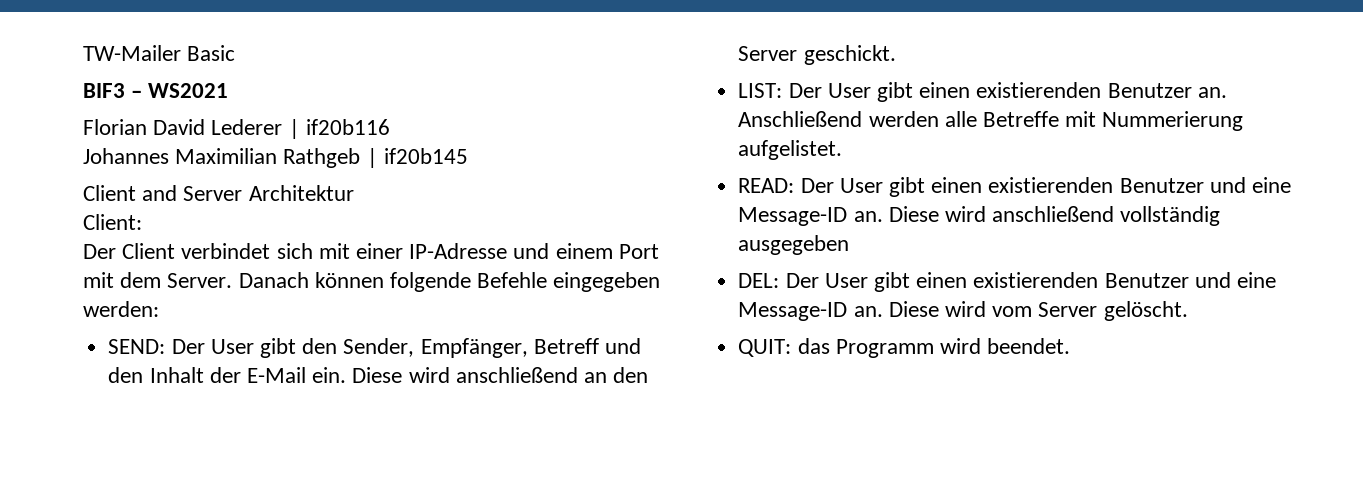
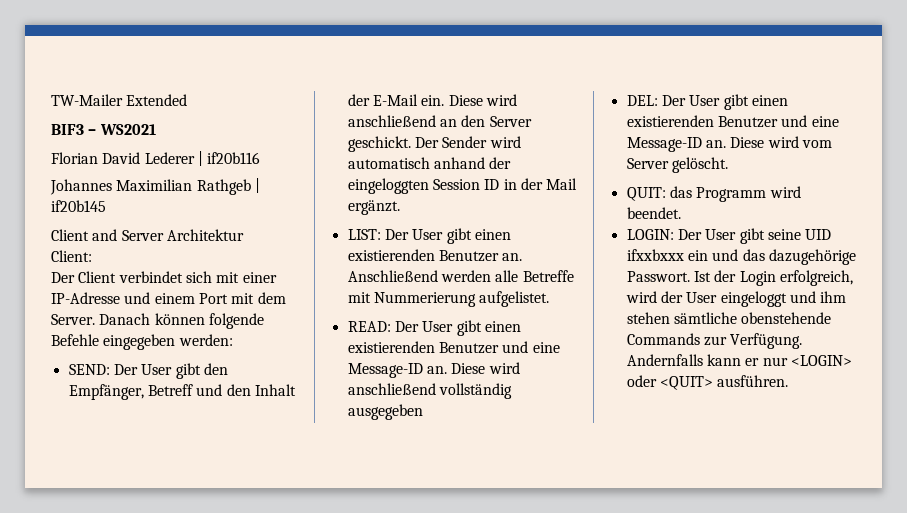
[187,45,236,61] Basic -> [126,94,188,106] Extended
[343,338,415,357] Sender, -> (228, 369) none
(896, 55) none -> [414,136,521,148] [347,157,512,169] [347,178,578,194] [347,200,400,215] Der Sender wird automatisch anhand der eingeloggten Session ID in der Mail ergänzt.
(1071, 346) none -> [626,228,832,244] [626,249,856,265] [626,270,853,286] [625,291,847,307] [626,312,832,324] [626,333,803,349] [626,354,852,366] [626,375,789,390] // LOGIN: Der User gibt seine UID ifxxbxxx ein und das dazugehörige Passwort. Ist der Login erfolgreich, wird der User eingeloggt und ihm stehen sämtliche obenstehende Commands zur Verfügung. Andernfalls kann er nur <LOGIN> oder <QUIT> ausführen.

